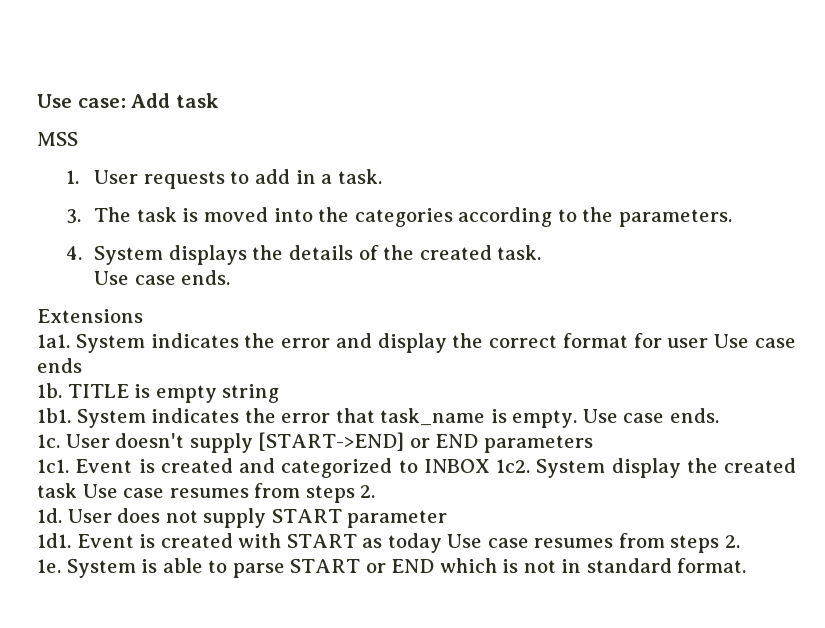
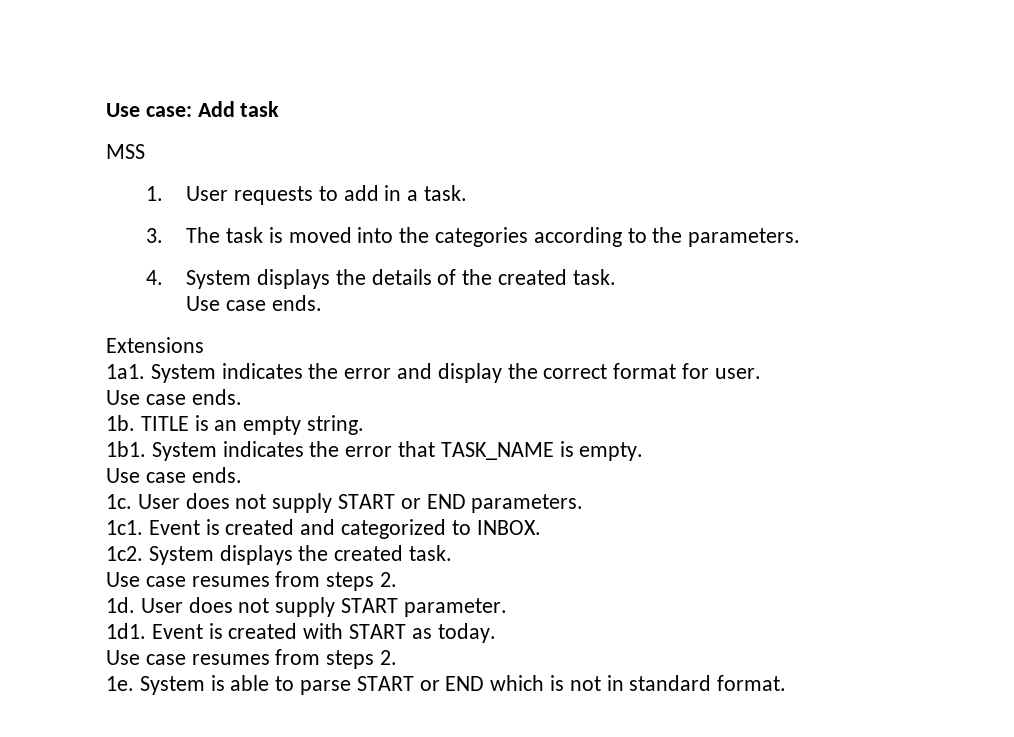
[667,334,797,348] [37,358,82,373] user Use case ends -> [714,368,761,379] [106,389,242,405] user. // Use case ends.
[155,384,280,403] empty string -> [214,415,365,435] an empty string.
[380,408,486,426] task_name -> [440,442,554,460] TASK_NAME
(578, 419) none -> (644, 451) //
[115,432,593,453] doesn't supply [START->END] or END parameters -> [185,493,584,513] does not supply START or END parameters.
[423,459,490,473] INBOX -> [476,520,541,535] INBOX. //
[611,458,796,478] [37,483,77,498] display the created task -> [219,545,453,565] displays the created task. //
[347,510,448,528] parameter -> [403,598,507,617] parameter.
[387,533,442,553] today -> [437,623,496,643] today. //

